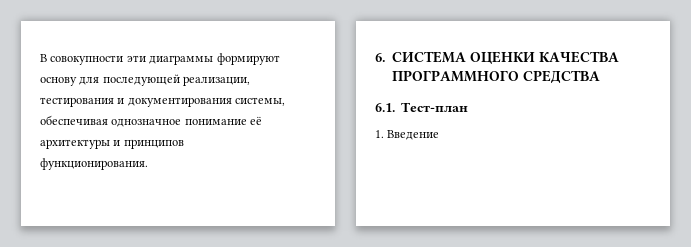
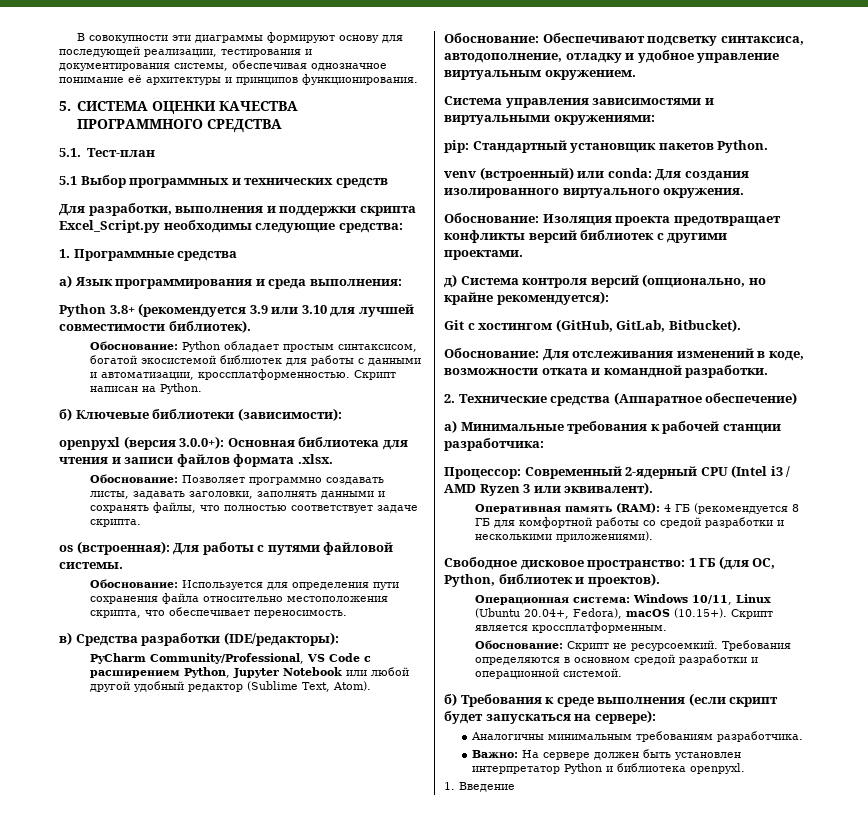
[375,53,386,62] 6. -> [59,101,71,111] 5.
[375,103,395,112] 6.1. -> [59,148,81,157] 5.1.
(469, 107) none -> [59,175,388,188] [59,203,416,216] [59,220,403,233] [59,249,238,261] [59,275,402,289] [59,303,414,317] [59,320,251,333] [90,341,418,352] [90,355,422,366] [90,369,397,380] [90,383,203,394] [59,408,342,421] [59,436,408,450] [59,454,333,467] [90,474,385,485] [90,491,386,499] [90,502,419,513] [90,519,142,527] [59,541,394,555] [59,562,123,569] [90,579,400,590] [90,593,389,604] [90,607,348,618] [59,632,339,646] [90,653,372,664] [90,667,410,678] [90,681,372,692] [444,33,804,46] [444,50,780,63] [444,70,636,80] [444,96,714,108] [444,115,655,125] [444,140,769,153] [444,167,749,181] [444,188,745,198] [444,213,781,226] [444,230,728,243] [444,250,523,260] [444,274,766,288] [444,291,609,305] [444,319,741,332] [444,348,804,361] [444,365,769,378] [444,392,798,406] [444,420,781,434] [444,438,544,451] [444,465,791,479] [444,482,654,496] [475,503,800,514] [475,517,785,528] [475,531,654,542] [444,556,776,570] [444,573,660,587] [475,594,772,605] [475,608,774,619] [475,622,668,633] [475,640,792,651] [475,654,759,665] [475,668,623,679] [444,693,779,707] [444,710,656,724] [471,731,803,742] [471,749,741,760] [471,763,745,774] // 5.1 Выбор программных и технических средств // Для разработки, выполнения и поддержки скрипта Excel_Script.py необходимы следующие средства: // 1. Программные средства // а) Язык программирования и среда выполнения: // Python 3.8+ (рекомендуется 3.9 или 3.10 для лучшей совместимости библиотек). // Обоснование: Python обладает простым синтаксисом, богатой экосистемой библиотек для работы с данными и автоматизации, кроссплатформенностью. Скрипт написан на Python. // б) Ключевые библиотеки (зависимости): // openpyxl (версия 3.0.0+): Основная библиотека для чтения и записи файлов формата .xlsx. // Обоснование: Позволяет программно создавать листы, задавать заголовки, заполнять данными и сохранять файлы, что полностью соответствует задаче скрипта. // os (встроенная): Для работы с путями файловой системы. // Обоснование: Используется для определения пути сохранения файла относительно местоположения скрипта, что обеспечивает переносимость. // в) Средства разработки (IDE/редакторы): // PyCharm Community/Professional, VS Code с расширением Python, Jupyter Notebook или любой другой удобный редактор (Sublime Text, Atom). // Обоснование: Обеспечивают подсветку синтаксиса, автодополнение, отладку и удобное управление виртуальным окружением. // Система управления зависимостями и виртуальными окружениями: // pip: Стандартный установщик пакетов Python. // venv (встроенный) или conda: Для создания изолированного виртуального окружения. // Обоснование: Изоляция проекта предотвращает конфликты версий библиотек с другими проектами. // д) Система контроля версий (опционально, но крайне рекомендуется): // Git с хостингом (GitHub, GitLab, Bitbucket). // Обоснование: Для отслеживания изменений в коде, возможности отката и командной разработки. // 2. Технические средства (Аппаратное обеспечение) // а) Минимальные требования к рабочей станции разработчика: // Процессор: Современный 2-ядерный CPU (Intel i3 / AMD Ryzen 3 или эквивалент). // Оперативная память (RAM): 4 ГБ (рекомендуется 8 ГБ для комфортной работы со средой разработки и несколькими приложениями). // Свободное дисковое пространство: 1 ГБ (для ОС, Python, библиотек и проектов). // Операционная система: Windows 10/11, Linux (Ubuntu 20.04+, Fedora), macOS (10.15+). Скрипт является кроссплатформенным. // Обоснование: Скрипт не ресурсоемкий. Требования определяются в основном средой разработки и операционной системой. // б) Требования к среде выполнения (если скрипт будет запускаться на сервере): // Аналогичны минимальным требованиям разработчика. // Важно: На сервере должен быть установлен интерпретатор Python и библиотека openpyxl.

